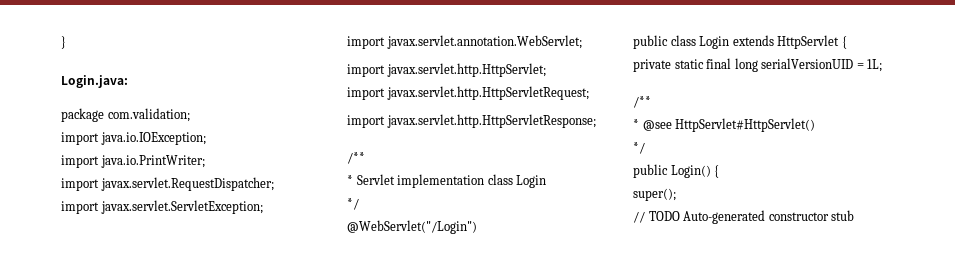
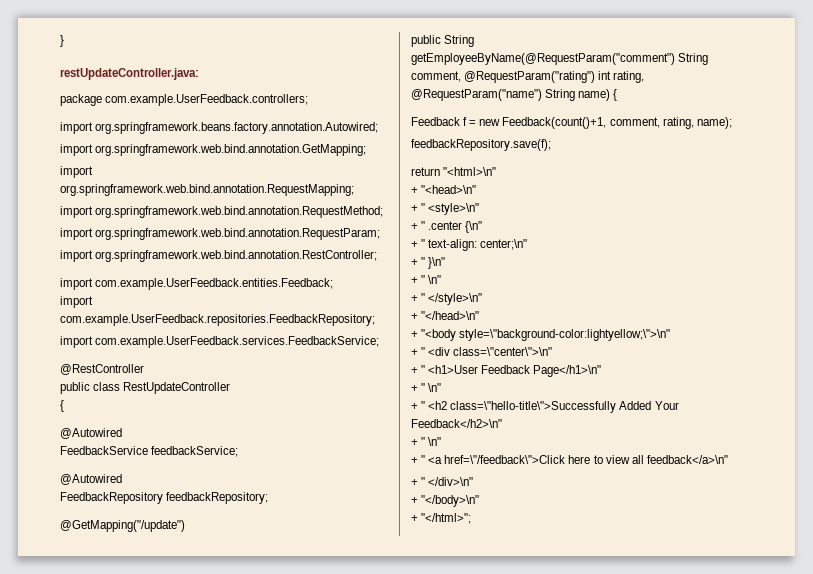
[61,75,128,88] Login.java: -> [60,68,199,80] restUpdateController.java:
[107,108,190,122] [61,132,206,145] [61,155,205,168] [61,177,274,191] [61,200,263,214] [347,35,582,49] [347,63,546,77] [347,86,589,100] [347,114,596,128] [347,152,365,164] [347,174,547,188] [347,198,359,210] [347,220,477,234] [633,35,847,49] [633,58,883,72] [633,96,651,108] [633,118,816,132] [633,142,645,154] [633,164,720,178] [633,188,676,201] [633,210,855,224] com.validation; // import java.io.IOException; // import java.io.PrintWriter; // import javax.servlet.RequestDispatcher; // import javax.servlet.ServletException; // import javax.servlet.annotation.WebServlet; // import javax.servlet.http.HttpServlet; // import javax.servlet.http.HttpServletRequest; // import javax.servlet.http.HttpServletResponse; // /** // * Servlet implementation class Login // */ // @WebServlet("/Login") // public class Login extends HttpServlet { // private static final long serialVersionUID = 1L; // /** // * @see HttpServlet#HttpServlet() // */ // public Login() { // super(); // // TODO Auto-generated constructor stub -> [105,94,309,106] [60,122,379,134] [60,144,367,156] [60,166,93,178] [60,184,354,196] [60,206,384,218] [60,228,381,240] [60,250,378,262] [60,278,334,290] [60,296,93,308] [60,314,375,326] [60,336,380,348] [60,364,144,375] [60,382,231,394] [60,400,64,412] [60,428,122,439] [60,446,239,457] [60,474,122,485] [60,492,269,504] [60,520,185,532] [411,35,475,47] [411,53,709,65] [411,71,645,83] [411,89,618,101] [411,117,732,129] [411,139,551,151] [411,167,497,176] [411,185,477,194] [411,203,480,215] [411,221,483,233] [411,239,528,251] [411,257,446,269] [411,275,442,284] [411,293,483,305] [411,311,480,320] [411,329,671,341] [411,347,553,356] [411,365,602,377] [411,383,442,392] [411,401,679,413] [411,419,502,428] [411,437,442,446] [411,455,728,464] [411,477,474,486] [411,495,480,507] [411,513,472,524] com.example.UserFeedback.controllers; // import org.springframework.beans.factory.annotation.Autowired; // import org.springframework.web.bind.annotation.GetMapping; // import org.springframework.web.bind.annotation.RequestMapping; // import org.springframework.web.bind.annotation.RequestMethod; // import org.springframework.web.bind.annotation.RequestParam; // import org.springframework.web.bind.annotation.RestController; // import com.example.UserFeedback.entities.Feedback; // import com.example.UserFeedback.repositories.FeedbackRepository; // import com.example.UserFeedback.services.FeedbackService; // @RestController // public class RestUpdateController // { // @Autowired // FeedbackService feedbackService; // @Autowired // FeedbackRepository feedbackRepository; // @GetMapping("/update") // public String getEmployeeByName(@RequestParam("comment") String comment, @RequestParam("rating") int rating, @RequestParam("name") String name) { // Feedback f = new Feedback(count()+1, comment, rating, name); // feedbackRepository.save(f); // return "<html>\n" // + "<head>\n" // + " <style>\n" // + " .center {\n" // + " text-align: center;\n" // + " }\n" // + " \n" // + " </style>\n" // + "</head>\n" // + "<body style=\"background-color:lightyellow;\">\n" // + " <div class=\"center\">\n" // + " <h1>User Feedback Page</h1>\n" // + " \n" // + " <h2 class=\"hello-title\">Successfully Added Your Feedback</h2>\n" // + " \n" // + " <a href=\"/feedback\">Click here to view all feedback</a>\n" // + " </div>\n" // + "</body>\n" // + "</html>";

